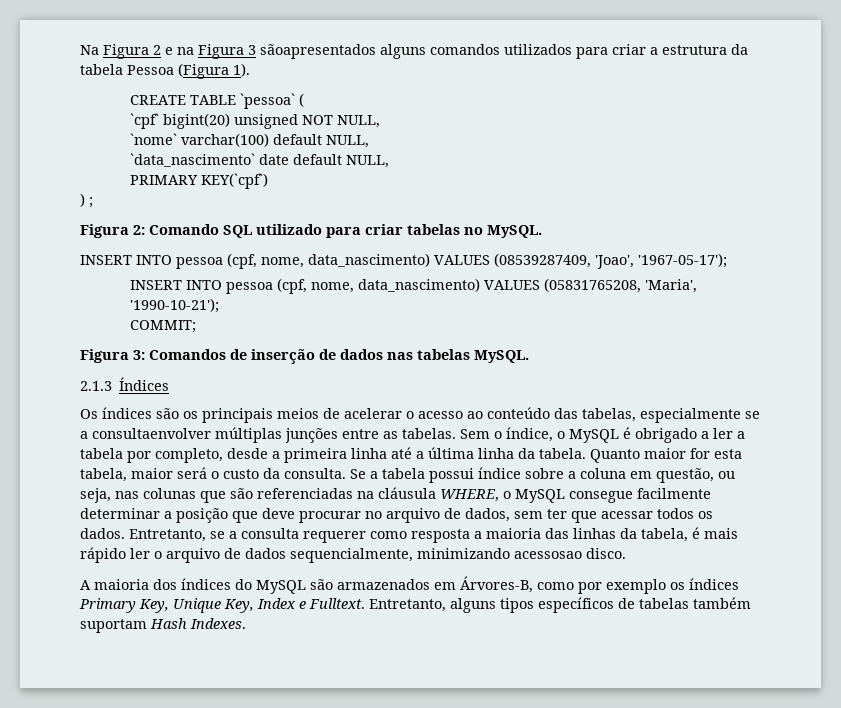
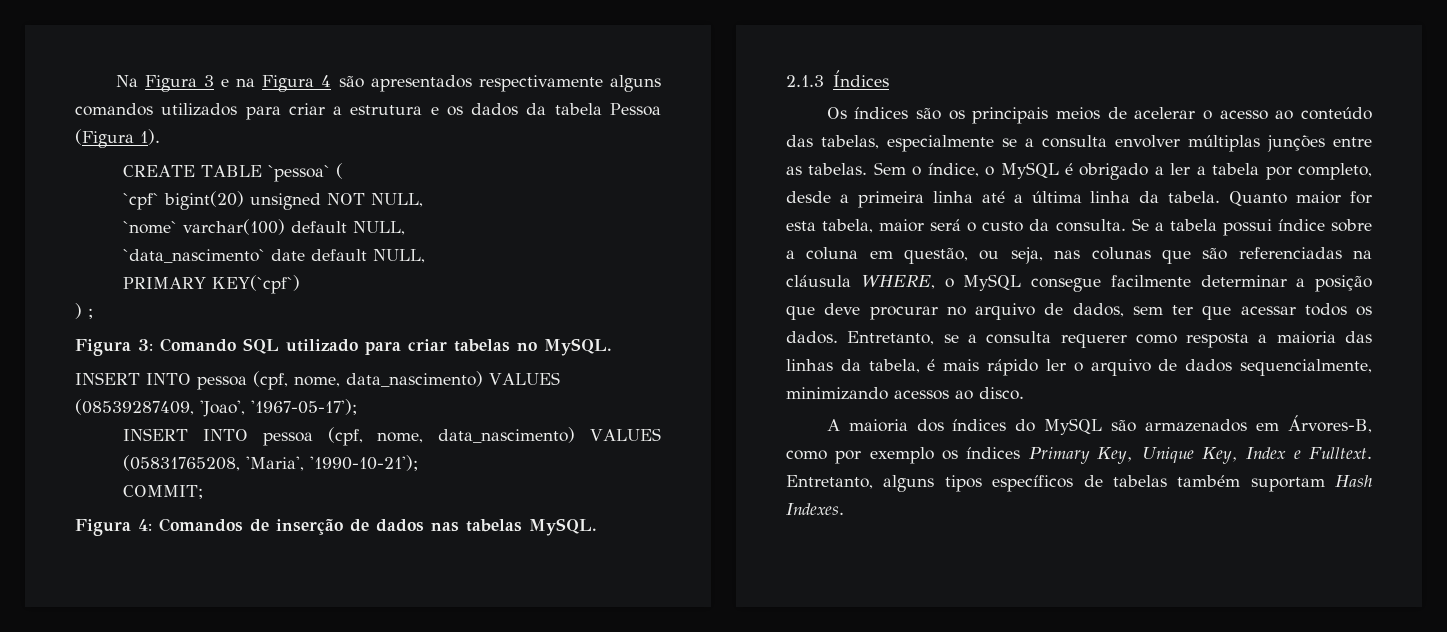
[153,45,161,55] 2 -> [203,75,214,87] 3
[248,44,376,59] 3 sãoapresentados -> [321,75,603,92] 4 são apresentados respectivamente
(727, 50) none -> [430,103,519,116] e os dados
[133,225,145,235] 2: -> [138,339,153,351] 3:
[133,350,145,360] 3: -> [138,519,152,531] 4:
[92,428,211,439] consultaenvolver -> [1042,135,1180,148] consulta envolver
[514,551,582,559] acessosao -> [894,390,973,400] acessos ao

